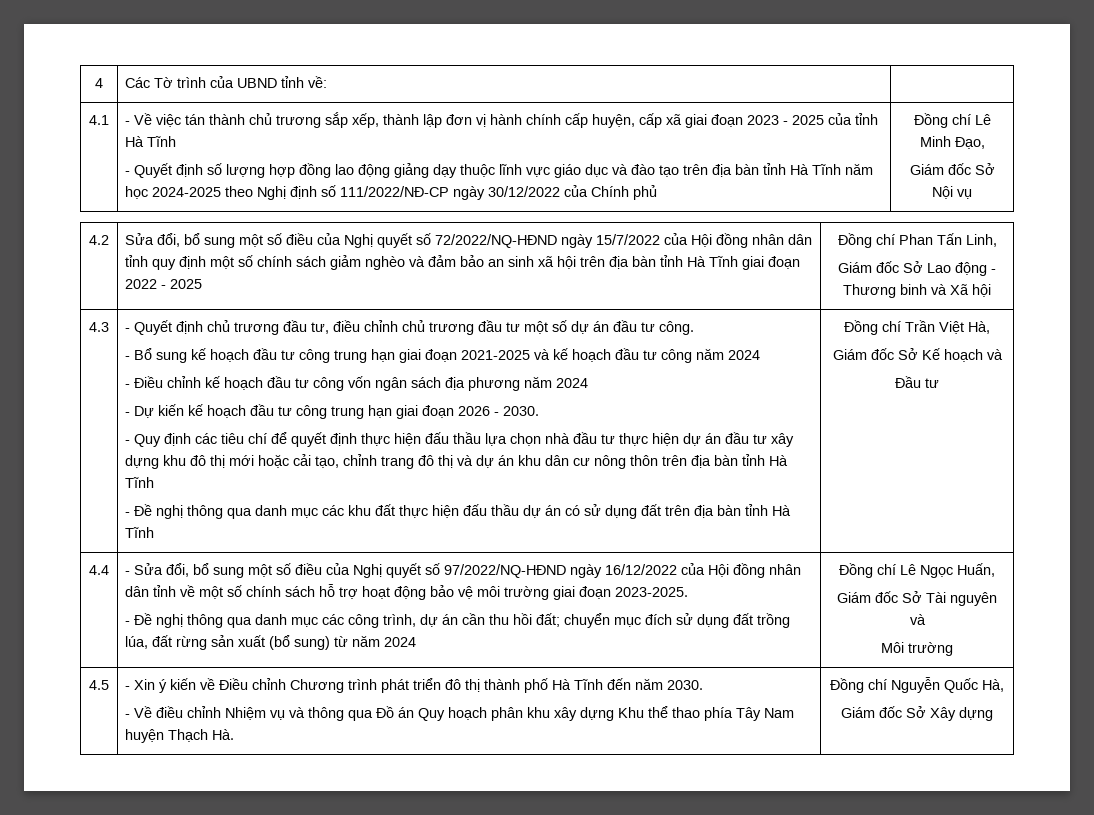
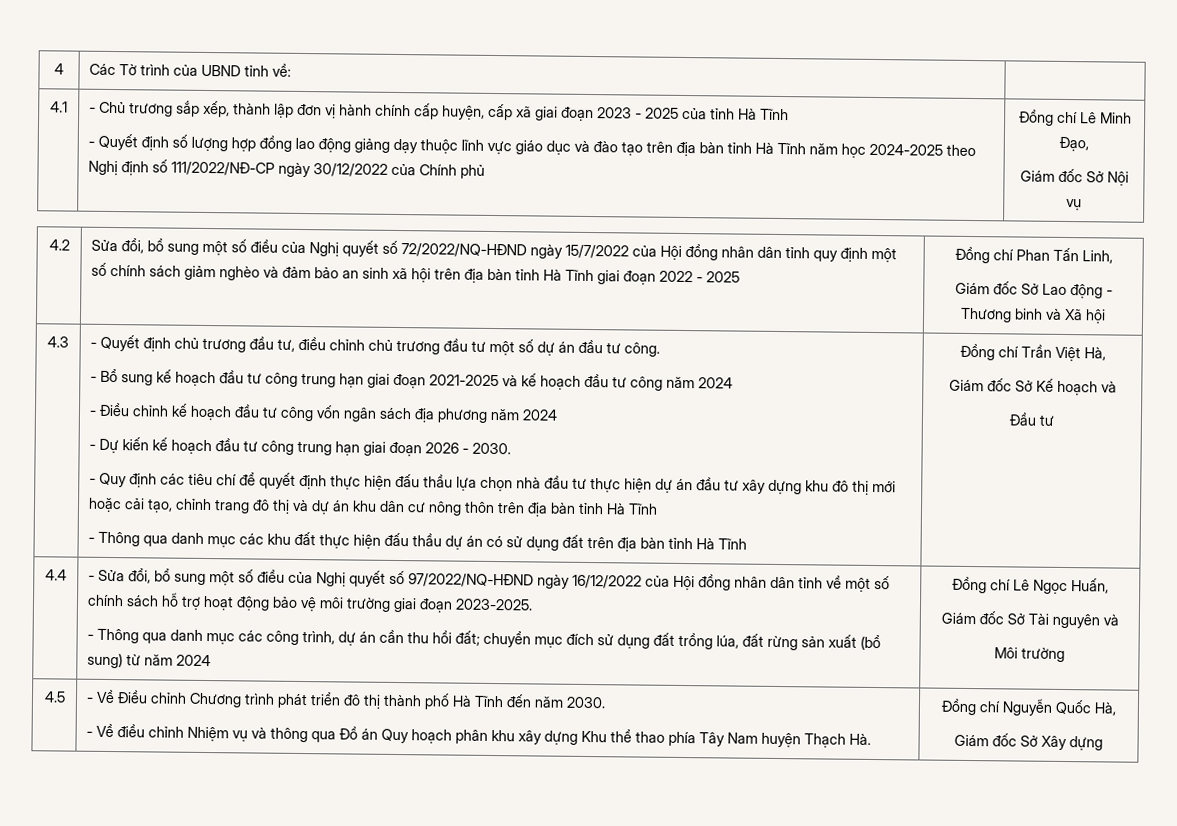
[134,113,273,127] Về việc tán thành chủ -> [99,101,127,114] Chủ
[134,504,224,519] Đề nghị thông -> [98,531,141,547] Thông
[134,613,224,628] Đề nghị thông -> [97,628,140,644] Thông
[134,678,216,693] Xin ý kiến về -> [96,688,116,704] Về

